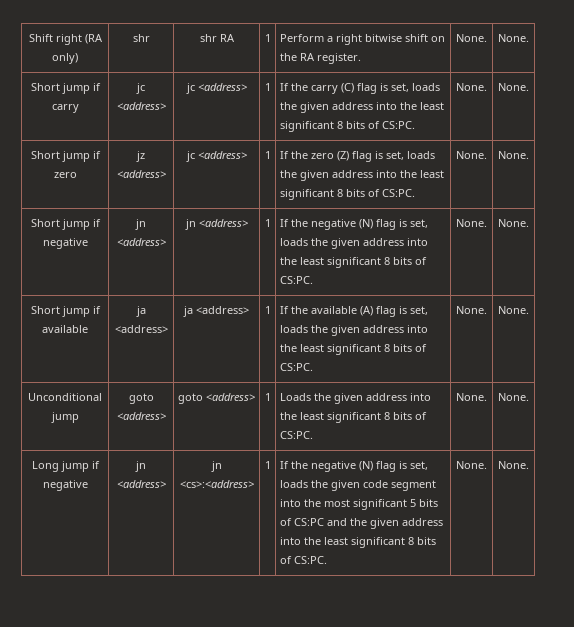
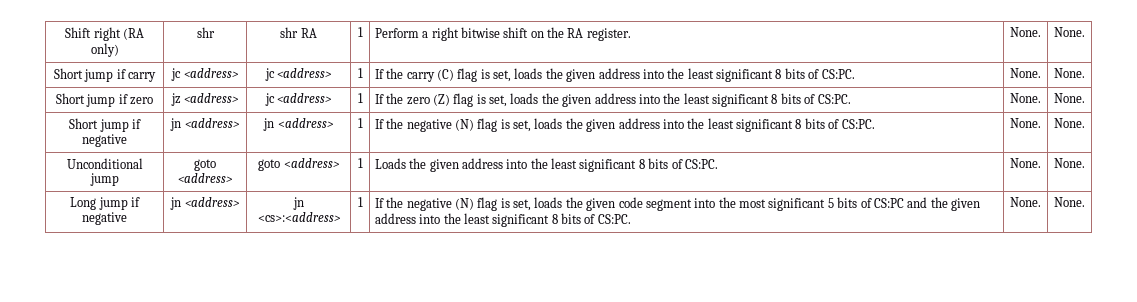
[30,306,101,317] [42,325,88,333] [135,306,146,317] [114,325,168,333] [183,306,249,317] [264,306,271,314] [279,306,428,317] [279,325,428,336] [279,344,427,355] [279,363,313,371] [456,306,487,314] [498,306,529,314] // Short jump if available | ja <address> | ja <address> | 1 | If the available (A) flag is set, loads the given address into the least significant 8 bits of CS:PC. | None. | None. -> (1085, 123) none

